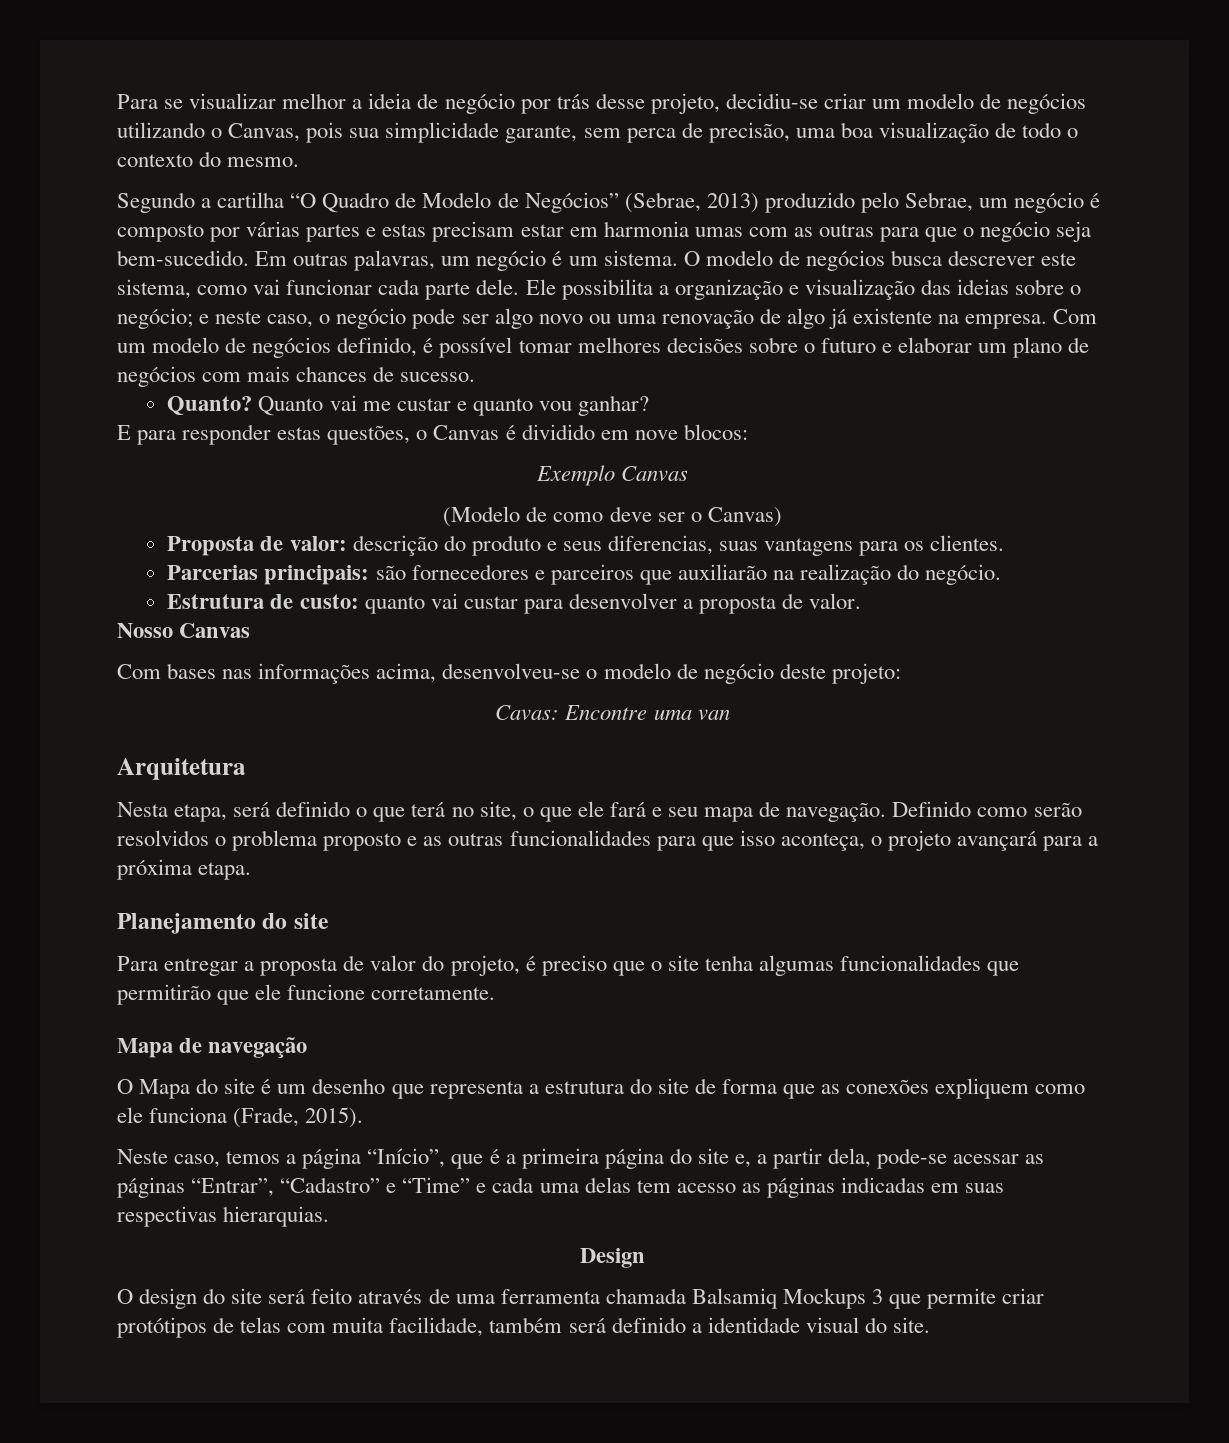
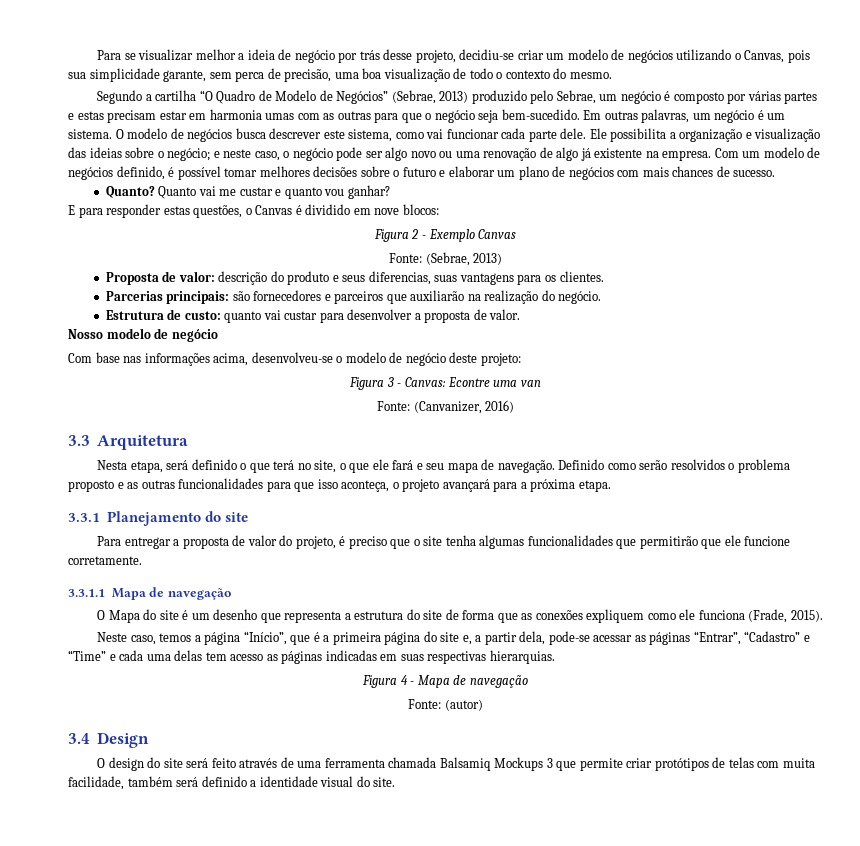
(748, 432) none -> [373,229,426,242] Figura 2 -
[443,506,782,527] (Modelo de como deve ser o Canvas) -> [388,252,503,266] Fonte: (Sebrae, 2013)
[179,623,251,638] [117,663,217,679] Canvas // Com bases -> [106,328,218,342] [68,352,120,363] modelo de negócio // Com base
[495,705,730,720] Cavas: Encontre uma van // -> [349,377,541,390] [376,400,515,414] [68,435,90,446] Figura 3 - Canvas: Econtre uma van // Fonte: (Canvanizer, 2016) // 3.3
(252, 871) none -> [68,513,100,522] 3.3.1
(496, 993) none -> [68,589,105,597] 3.3.1.1
(330, 1216) none -> [362,675,528,688] [408,699,483,711] [68,733,90,744] Figura 4 - Mapa de navegação // Fonte: (autor) // 3.4

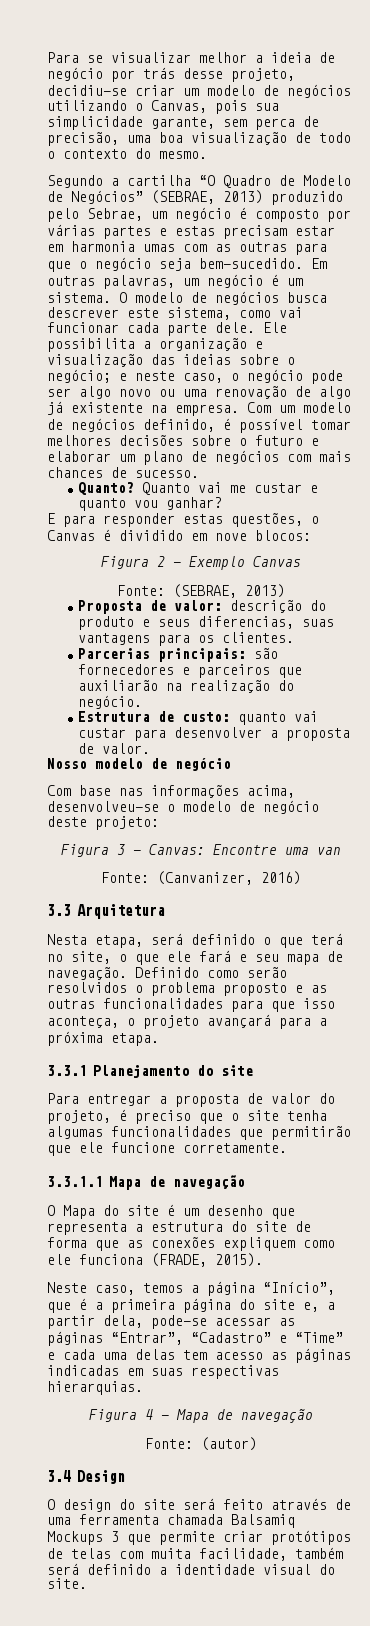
[391,90,436,104] (Sebrae, -> [151,190,215,204] (SEBRAE,
[425,252,470,266] (Sebrae, -> [172,584,237,598] (SEBRAE,
[447,377,490,387] Econtre -> [212,844,277,855] Encontre
[748,609,788,623] (Frade, -> [151,1253,207,1267] (FRADE,

